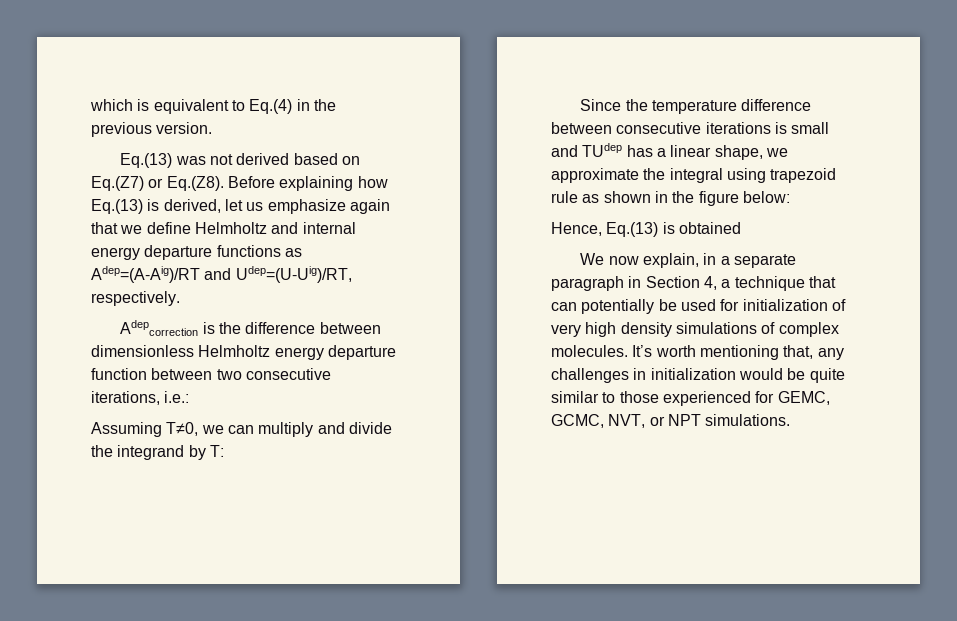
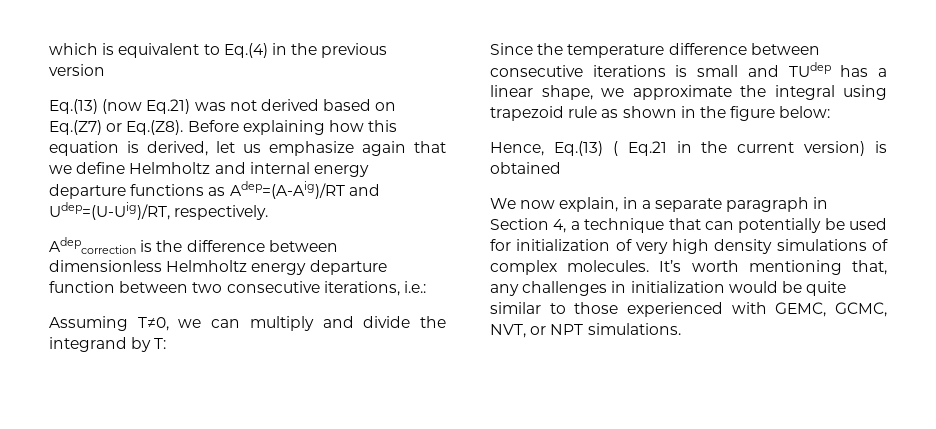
[156,122,213,134] [120,153,173,168] version. // Eq.(13) -> [49,64,105,76] [49,99,191,114] version // Eq.(13) (now Eq.21)
[91,199,143,214] Eq.(13) -> [368,120,398,132] [49,141,119,156] this equation
(659, 229) none -> [612,141,866,156] ( Eq.21 in the current version)
[755,391,775,403] for -> [731,302,767,314] with

